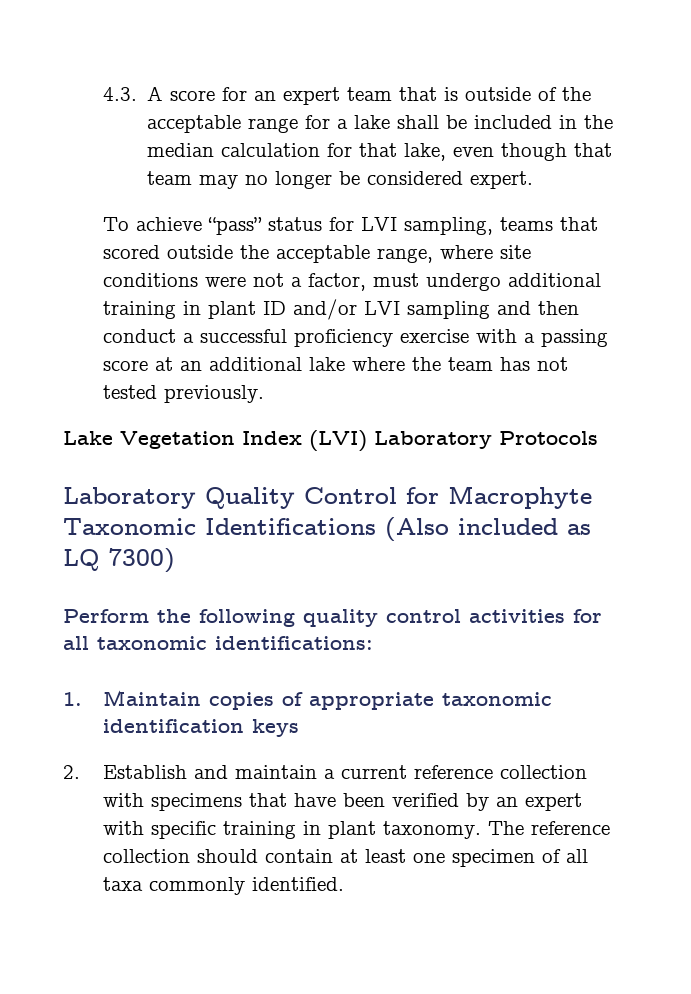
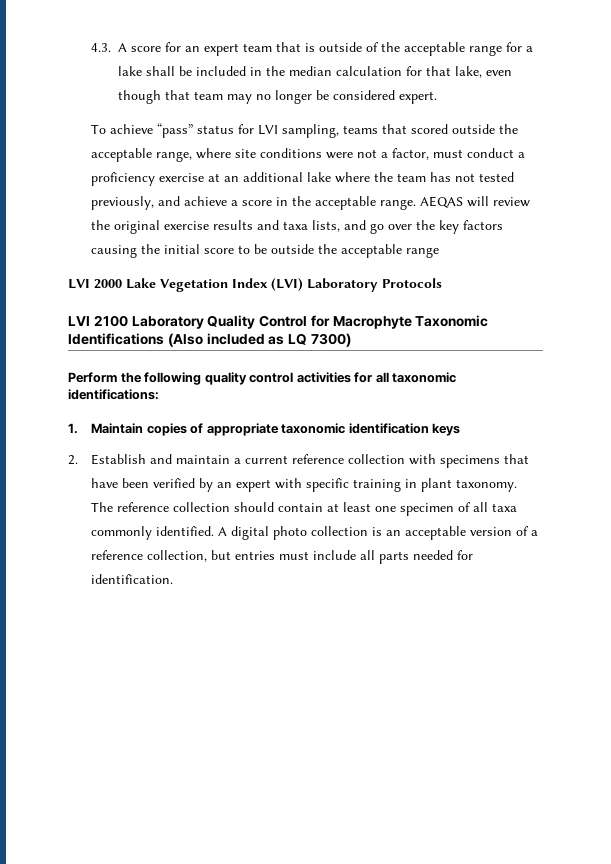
[425,273,601,291] [102,299,579,320] undergo additional training in plant ID and/or LVI sampling and then -> (464, 153) none
[199,329,287,343] successful -> (526, 155) none
[475,329,608,347] [102,360,148,371] with a passing score -> (205, 177) none
[163,385,264,403] previously. // -> [91,196,531,210] [91,220,504,234] [91,244,440,258] [68,279,122,289] previously, and achieve a score in the acceptable range. AEQAS will review the original exercise results and taxa lists, and go over the key factors causing the initial score to be outside the acceptable range // LVI 2000
(598, 438) none -> [68,315,128,327] LVI 2100
(344, 884) none -> [218,526,539,540] [91,550,474,564] [91,574,174,584] A digital photo collection is an acceptable version of a reference collection, but entries must include all parts needed for identification.

